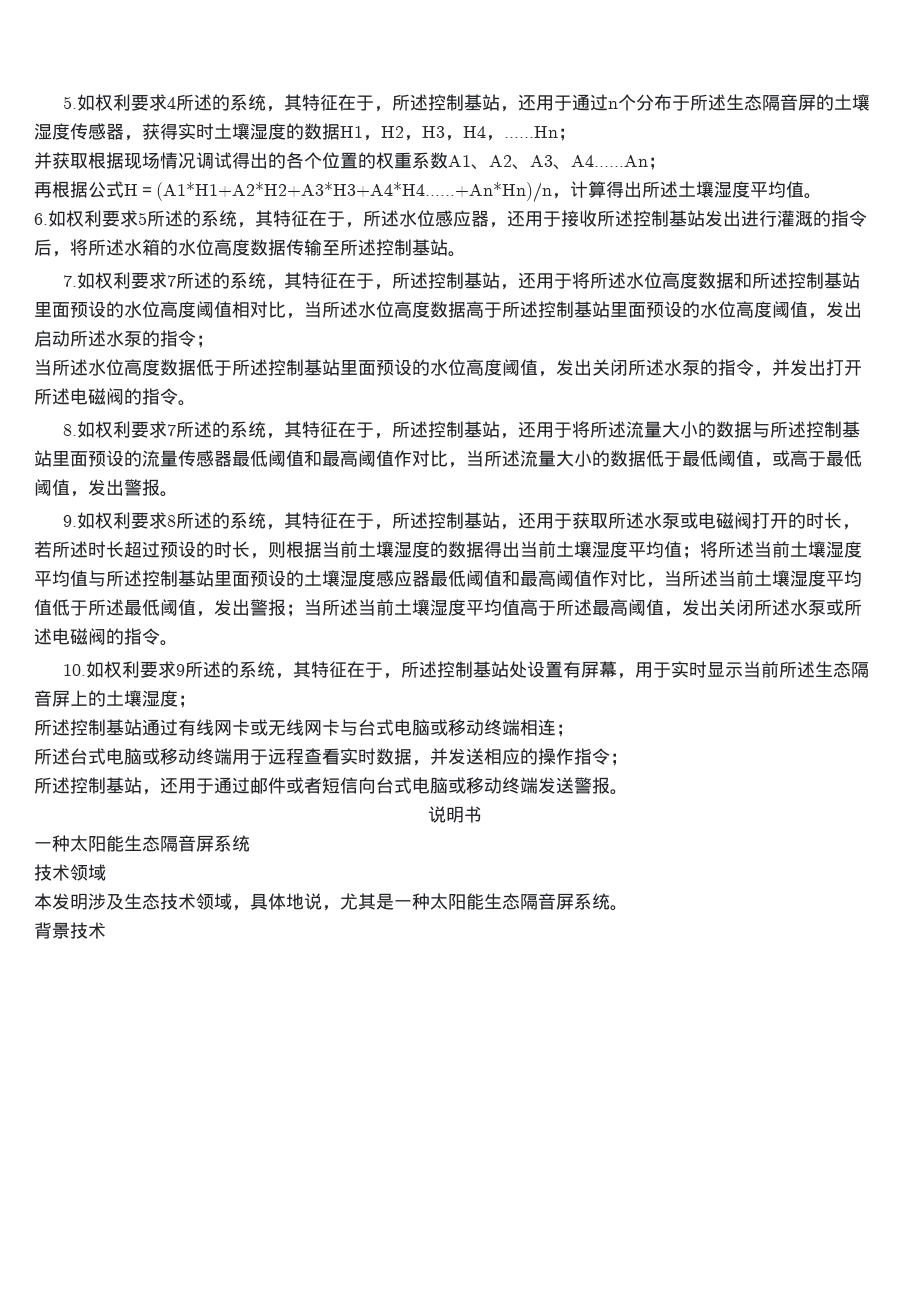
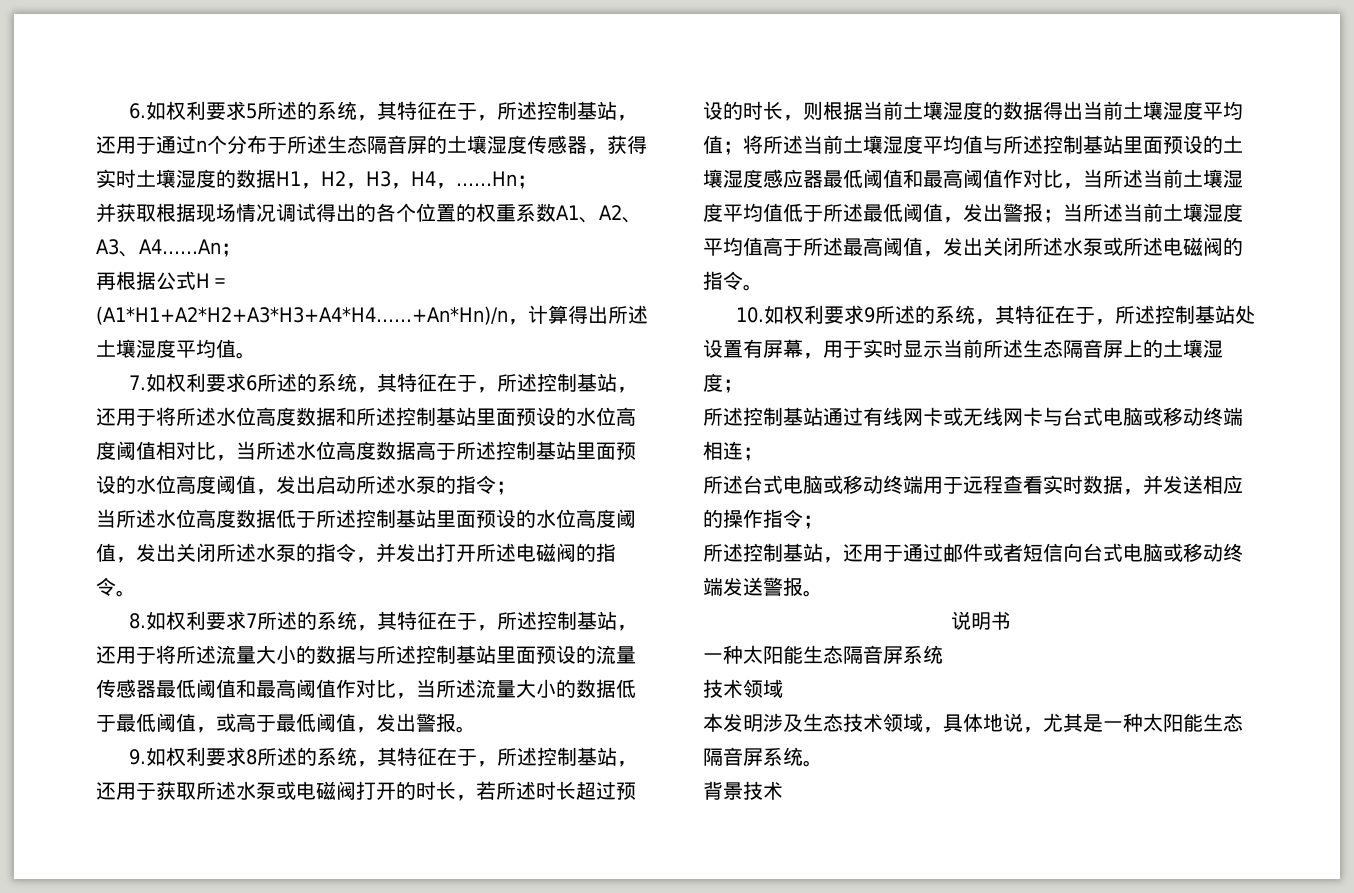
[63,94,177,111] 5.如权利要求4 -> [129,101,258,120] 6.如权利要求5
[34,210,867,228] [34,239,466,257] // 6.如权利要求5所述的系统，其特征在于，所述水位感应器，还用于接收所述控制基站发出进行灌溉的指令后，将所述水箱的水位高度数据传输至所述控制基站。 -> (256, 355) none
[167,275,177,287] 7 -> [246,375,258,391] 6

